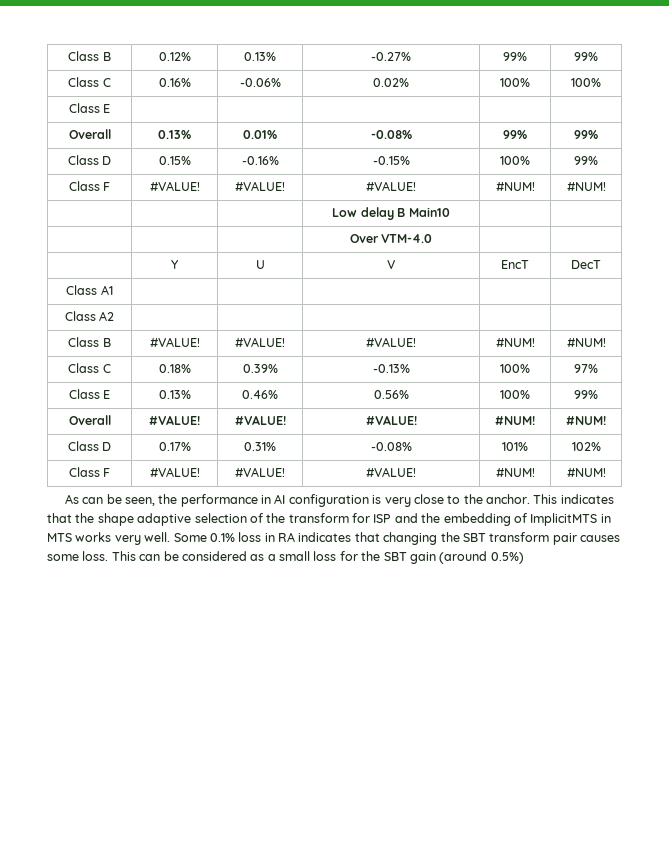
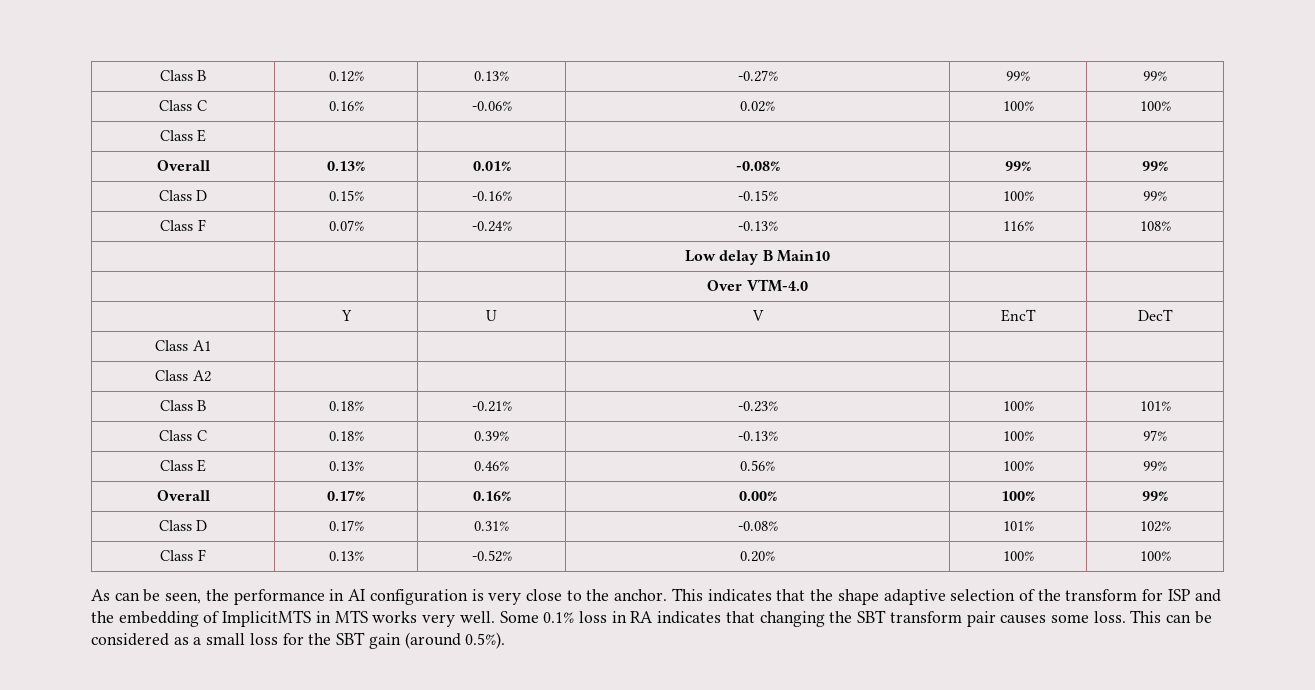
[149,181,200,191] [235,181,285,191] [366,181,416,191] [495,182,535,191] [566,182,606,191] #VALUE! | #VALUE! | #VALUE! | #NUM! | #NUM! -> [328,220,364,231] [471,221,512,232] [737,221,778,231] [1002,221,1034,231] [1139,221,1171,231] 0.07% | -0.24% | -0.13% | 116% | 108%
[149,337,200,347] [235,337,285,347] [366,337,416,347] [495,338,535,347] [566,338,606,347] #VALUE! | #VALUE! | #VALUE! | #NUM! | #NUM! -> [328,401,364,411] [471,401,512,412] [737,401,778,412] [1002,401,1034,411] [1139,401,1171,411] 0.18% | -0.21% | -0.23% | 100% | 101%
[149,415,200,425] [234,415,286,425] [365,415,417,425] [495,416,535,425] [566,416,606,425] #VALUE! | #VALUE! | #VALUE! | #NUM! | #NUM! -> [327,490,365,501] [472,491,511,501] [738,491,777,501] [1001,491,1035,501] [1142,491,1168,501] 0.17% | 0.16% | 0.00% | 100% | 99%
[149,467,200,477] [235,467,285,477] [366,467,416,477] [495,468,535,477] [566,468,606,477] #VALUE! | #VALUE! | #VALUE! | #NUM! | #NUM! -> [328,551,364,561] [471,550,512,562] [740,551,775,562] [1002,551,1034,561] [1139,551,1171,561] 0.13% | -0.52% | 0.20% | 100% | 100%
[490,552,524,564] 0.5%) -> [465,632,506,649] 0.5%).

